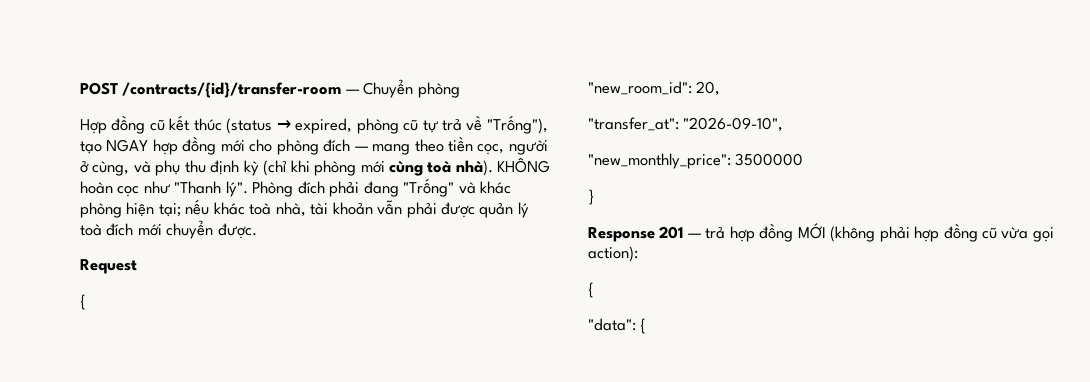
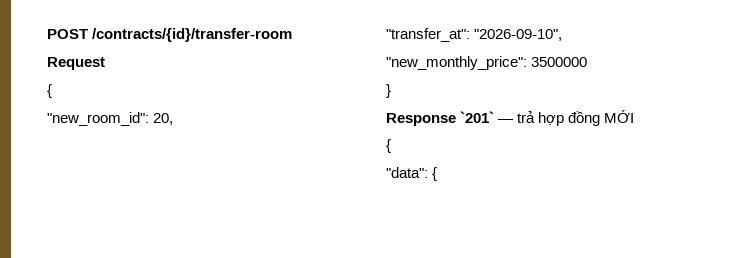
[345,79,460,98] [80,115,548,134] [80,136,548,155] [80,157,551,176] [80,178,512,197] [80,199,529,218] [80,220,257,239] — Chuyển phòng // Hợp đồng cũ kết thúc (status → expired, phòng cũ tự trả về "Trống"), tạo NGAY hợp đồng mới cho phòng đích — mang theo tiền cọc, người ở cùng, và phụ thu định kỳ (chỉ khi phòng mới cùng toà nhà). KHÔNG hoàn cọc như "Thanh lý". Phòng đích phải đang "Trống" và khác phòng hiện tại; nếu khác toà nhà, tài khoản vẫn phải được quản lý toà đích mới chuyển được. -> (293, 35) none
[659,226,684,239] 201 -> [460,111,495,123] `201`
[830,223,1054,242] [588,246,638,262] (không phải hợp đồng cũ vừa gọi action): -> (635, 116) none

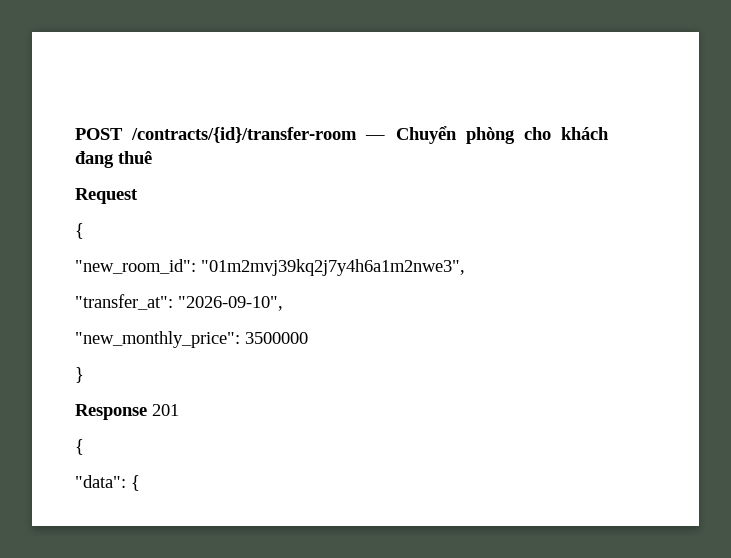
(293, 35) none -> [365,126,610,144] [75,151,152,168] — Chuyển phòng cho khách đang thuê
[153,113,174,125] 20, -> [201,259,465,276] "01m2mvj39kq2j7y4h6a1m2nwe3",
[460,110,635,126] `201` — trả hợp đồng MỚI -> [152,404,179,416] 201

